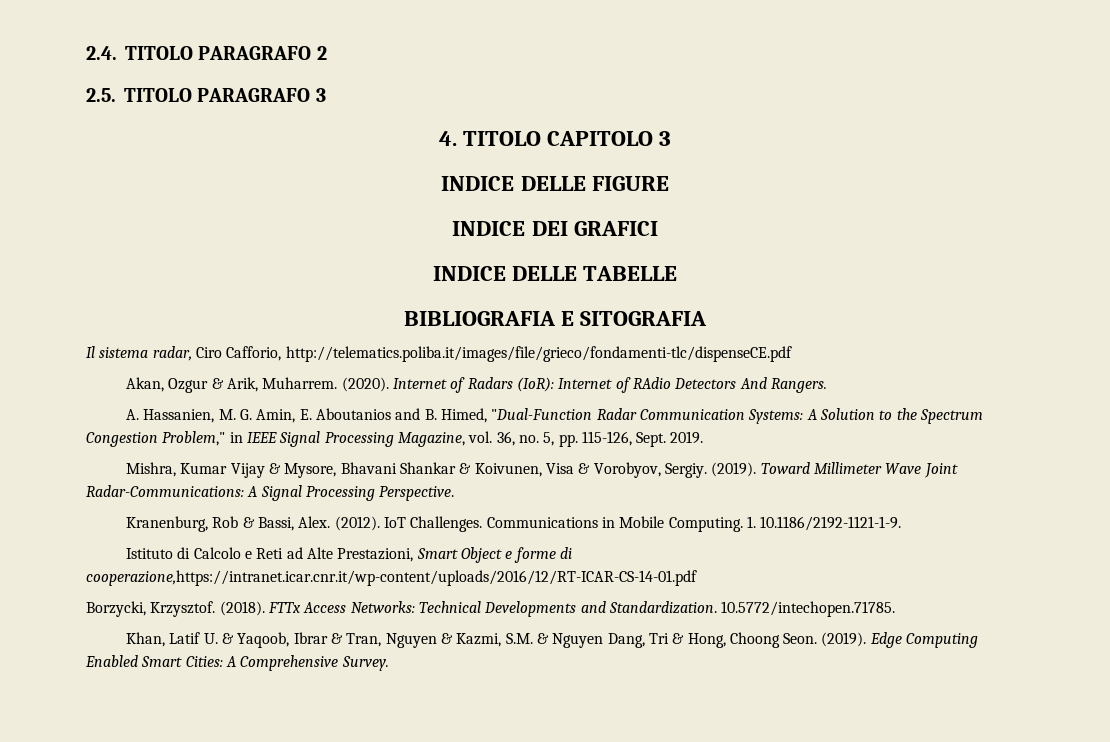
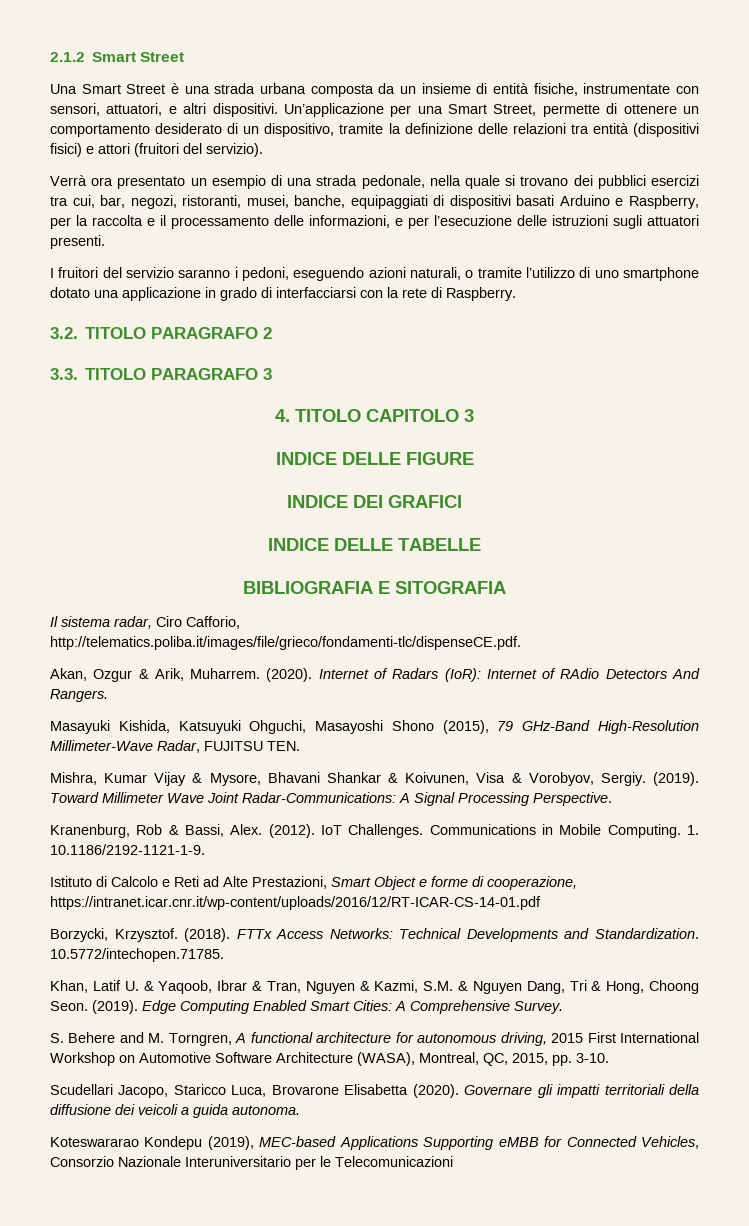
[86,46,117,60] 2.4. -> [50,52,185,62] [50,83,699,97] [50,103,699,117] [50,123,700,137] [50,143,263,157] [50,175,699,189] [50,195,700,209] [50,215,699,229] [50,235,105,249] [50,267,700,281] [50,287,516,301] [50,327,78,339] 2.1.2 Smart Street // Una Smart Street è una strada urbana composta da un insieme di entità fisiche, instrumentate con sensori, attuatori, e altri dispositivi. Un’applicazione per una Smart Street, permette di ottenere un comportamento desiderato di un dispositivo, tramite la definizione delle relazioni tra entità (dispositivi fisici) e attori (fruitori del servizio). // Verrà ora presentato un esempio di una strada pedonale, nella quale si trovano dei pubblici esercizi tra cui, bar, negozi, ristoranti, musei, banche, equipaggiati di dispositivi basati Arduino e Raspberry, per la raccolta e il processamento delle informazioni, e per l’esecuzione delle istruzioni sugli attuatori presenti. // I fruitori del servizio saranno i pedoni, eseguendo azioni naturali, o tramite l’utilizzo di uno smartphone dotato una applicazione in grado di interfacciarsi con la rete di Raspberry. // 3.2.
[86,88,116,102] 2.5. -> [50,368,78,380] 3.3.
[285,346,792,362] http://telematics.poliba.it/images/file/grieco/fondamenti-tlc/dispenseCE.pdf -> [50,636,521,650] http://telematics.poliba.it/images/file/grieco/fondamenti-tlc/dispenseCE.pdf.
[126,408,983,424] [86,431,704,447] A. Hassanien, M. G. Amin, E. Aboutanios and B. Himed, "Dual-Function Radar Communication Systems: A Solution to the Spectrum Congestion Problem," in IEEE Signal Processing Magazine, vol. 36, no. 5, pp. 115-126, Sept. 2019. -> [50,720,699,734] [50,740,300,753] Masayuki Kishida, Katsuyuki Ohguchi, Masayoshi Shono (2015), 79 GHz-Band High-Resolution Millimeter-Wave Radar, FUJITSU TEN.
[86,570,697,586] cooperazione,https://intranet.icar.cnr.it/wp-content/uploads/2016/12/RT-ICAR-CS-14-01.pdf -> [487,876,577,890] [50,896,541,910] cooperazione, https://intranet.icar.cnr.it/wp-content/uploads/2016/12/RT-ICAR-CS-14-01.pdf
(389, 663) none -> [50,1032,699,1046] [50,1052,609,1066] [50,1084,699,1098] [50,1104,300,1118] [50,1136,700,1150] [50,1156,453,1170] // S. Behere and M. Torngren, A functional architecture for autonomous driving, 2015 First International Workshop on Automotive Software Architecture (WASA), Montreal, QC, 2015, pp. 3-10. // Scudellari Jacopo, Staricco Luca, Brovarone Elisabetta (2020). Governare gli impatti territoriali della diffusione dei veicoli a guida autonoma. // Koteswararao Kondepu (2019), MEC-based Applications Supporting eMBB for Connected Vehicles, Consorzio Nazionale Interuniversitario per le Telecomunicazioni

